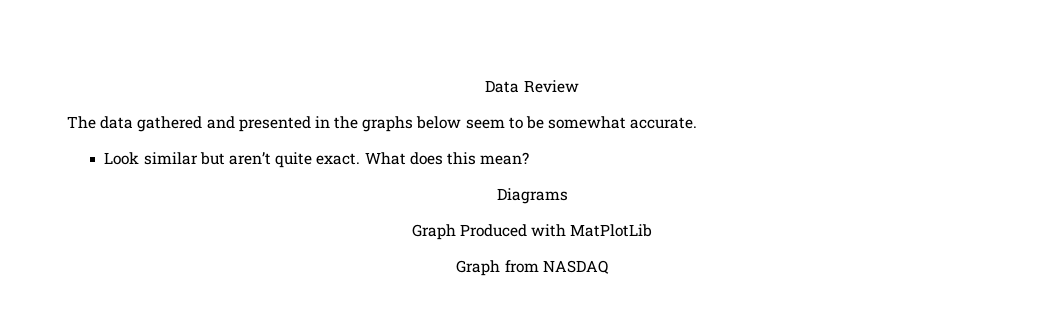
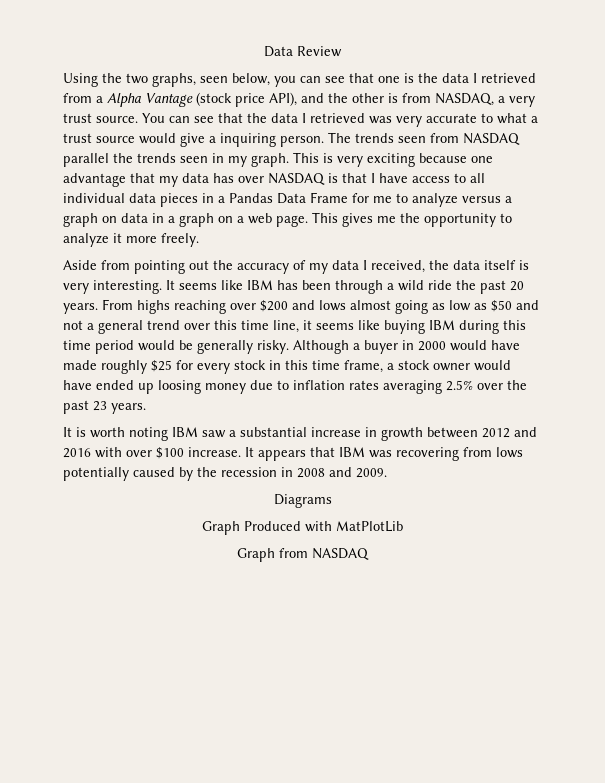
[67,116,698,132] [104,152,530,168] The data gathered and presented in the graphs below seem to be somewhat accurate. // Look similar but aren’t quite exact. What does this mean? -> [63,73,536,87] [63,92,535,107] [63,113,538,127] [63,132,520,147] [63,152,493,167] [63,173,485,187] [63,192,512,207] [63,212,512,227] [63,233,199,247] [63,260,529,274] [63,280,524,294] [63,299,539,314] [63,320,526,334] [63,340,520,354] [63,360,511,374] [63,380,527,394] [63,400,146,414] [63,427,537,441] [63,447,523,461] [63,467,387,481] Using the two graphs, seen below, you can see that one is the data I retrieved from a Alpha Vantage (stock price API), and the other is from NASDAQ, a very trust source. You can see that the data I retrieved was very accurate to what a trust source would give a inquiring person. The trends seen from NASDAQ parallel the trends seen in my graph. This is very exciting because one advantage that my data has over NASDAQ is that I have access to all individual data pieces in a Pandas Data Frame for me to analyze versus a graph on data in a graph on a web page. This gives me the opportunity to analyze it more freely. // Aside from pointing out the accuracy of my data I received, the data itself is very interesting. It seems like IBM has been through a wild ride the past 20 years. From highs reaching over $200 and lows almost going as low as $50 and not a general trend over this time line, it seems like buying IBM during this time period would be generally risky. Although a buyer in 2000 would have made roughly $25 for every stock in this time frame, a stock owner would have ended up loosing money due to inflation rates averaging 2.5% over the past 23 years. // It is worth noting IBM saw a substantial increase in growth between 2012 and 2016 with over $100 increase. It appears that IBM was recovering from lows potentially caused by the recession in 2008 and 2009.

